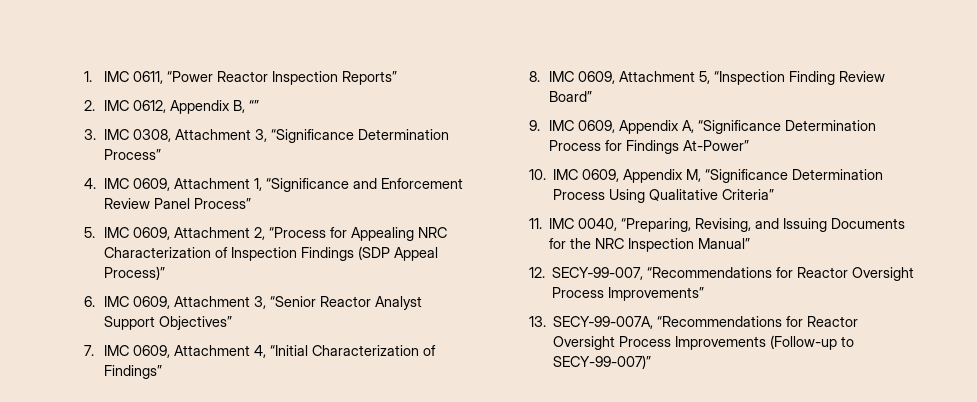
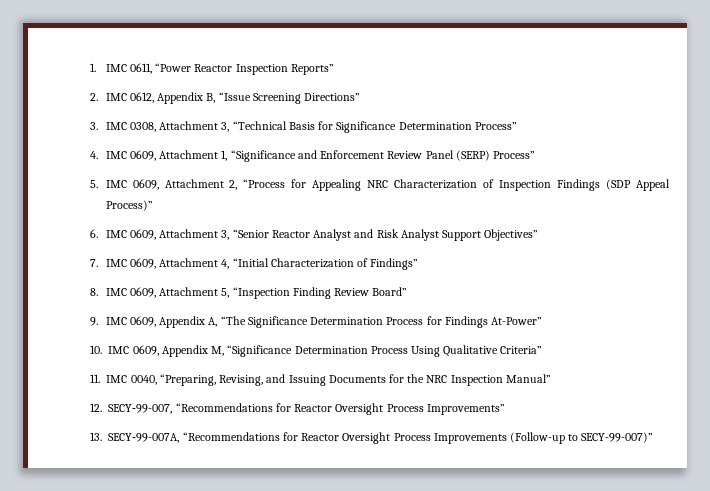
[249,100,260,111] “” -> [218,92,361,104] “Issue Screening Directions”
[271,129,355,143] “Significance -> [232,121,397,133] “Technical Basis for Significance
(191, 203) none -> [455,150,490,161] (SERP)
(423, 303) none -> [354,229,439,241] and Risk Analyst
[698,120,782,134] “Significance -> [220,316,308,328] “The Significance

